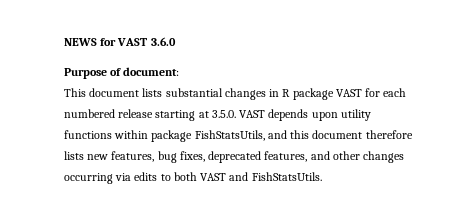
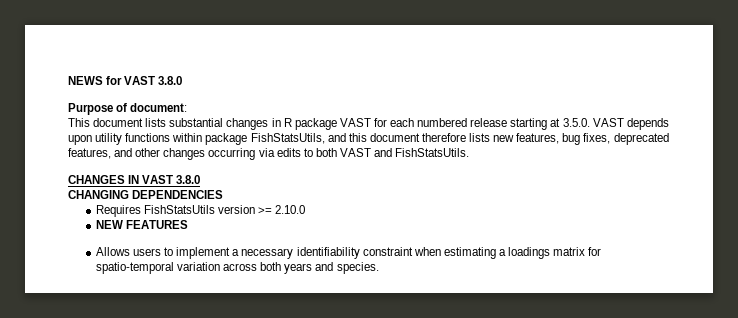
[150,37,176,46] 3.6.0 -> [158,76,183,85] 3.8.0
(322, 176) none -> [68,175,201,184] [68,190,224,199] [95,205,306,217] [95,220,188,229] [95,247,602,259] [95,262,379,274] // CHANGES IN VAST 3.8.0 // CHANGING DEPENDENCIES // Requires FishStatsUtils version >= 2.10.0 // NEW FEATURES // Allows users to implement a necessary identifiability constraint when estimating a loadings matrix for spatio-temporal variation across both years and species.

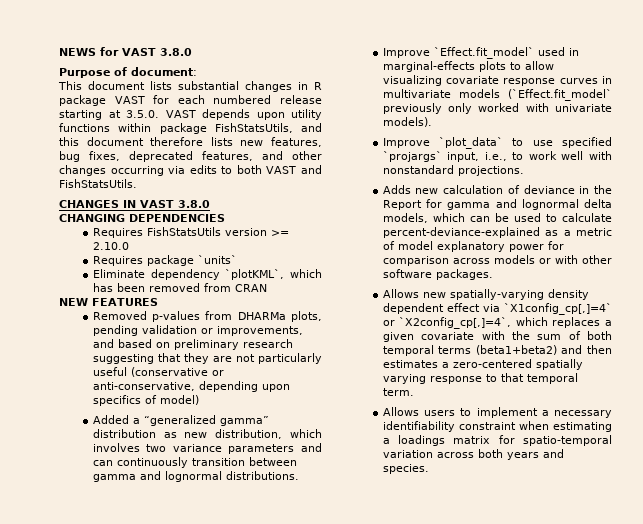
[95,220,188,229] NEW FEATURES -> [92,255,237,266] [92,269,322,280] [92,283,267,292] [59,298,158,306] [92,311,323,322] [92,325,303,336] [92,339,293,350] [92,353,322,364] [92,367,224,377] [92,381,290,392] [92,395,199,406] [92,415,269,426] [92,429,322,439] [92,443,322,454] [92,457,297,468] [92,471,299,482] [382,47,579,59] [382,61,554,72] [382,75,612,86] [382,89,612,101] [382,103,612,114] [382,117,432,127] [382,137,612,149] [382,151,612,162] [382,165,524,176] [382,185,612,194] [382,199,612,210] [382,213,612,223] [382,227,612,238] [382,241,564,252] [382,255,612,266] [382,269,493,280] [382,289,589,300] [382,303,612,315] [382,317,612,329] [382,331,612,342] [382,345,612,356] [382,359,583,370] [382,373,578,384] [382,388,414,396] Requires package `units` // Eliminate dependency `plotKML`, which has been removed from CRAN // NEW FEATURES // Removed p-values from DHARMa plots, pending validation or improvements, and based on preliminary research suggesting that they are not particularly useful (conservative or anti-conservative, depending upon specifics of model) // Added a “generalized gamma” distribution as new distribution, which involves two variance parameters and can continuously transition between gamma and lognormal distributions. // Improve `Effect.fit_model` used in marginal-effects plots to allow visualizing covariate response curves in multivariate models (`Effect.fit_model` previously only worked with univariate models). // Improve `plot_data` to use specified `projargs` input, i.e., to work well with nonstandard projections. // Adds new calculation of deviance in the Report for gamma and lognormal delta models, which can be used to calculate percent-deviance-explained as a metric of model explanatory power for comparison across models or with other software packages. // Allows new spatially-varying density dependent effect via `X1config_cp[,]=4` or `X2config_cp[,]=4`, which replaces a given covariate with the sum of both temporal terms (beta1+beta2) and then estimates a zero-centered spatially varying response to that temporal term.

